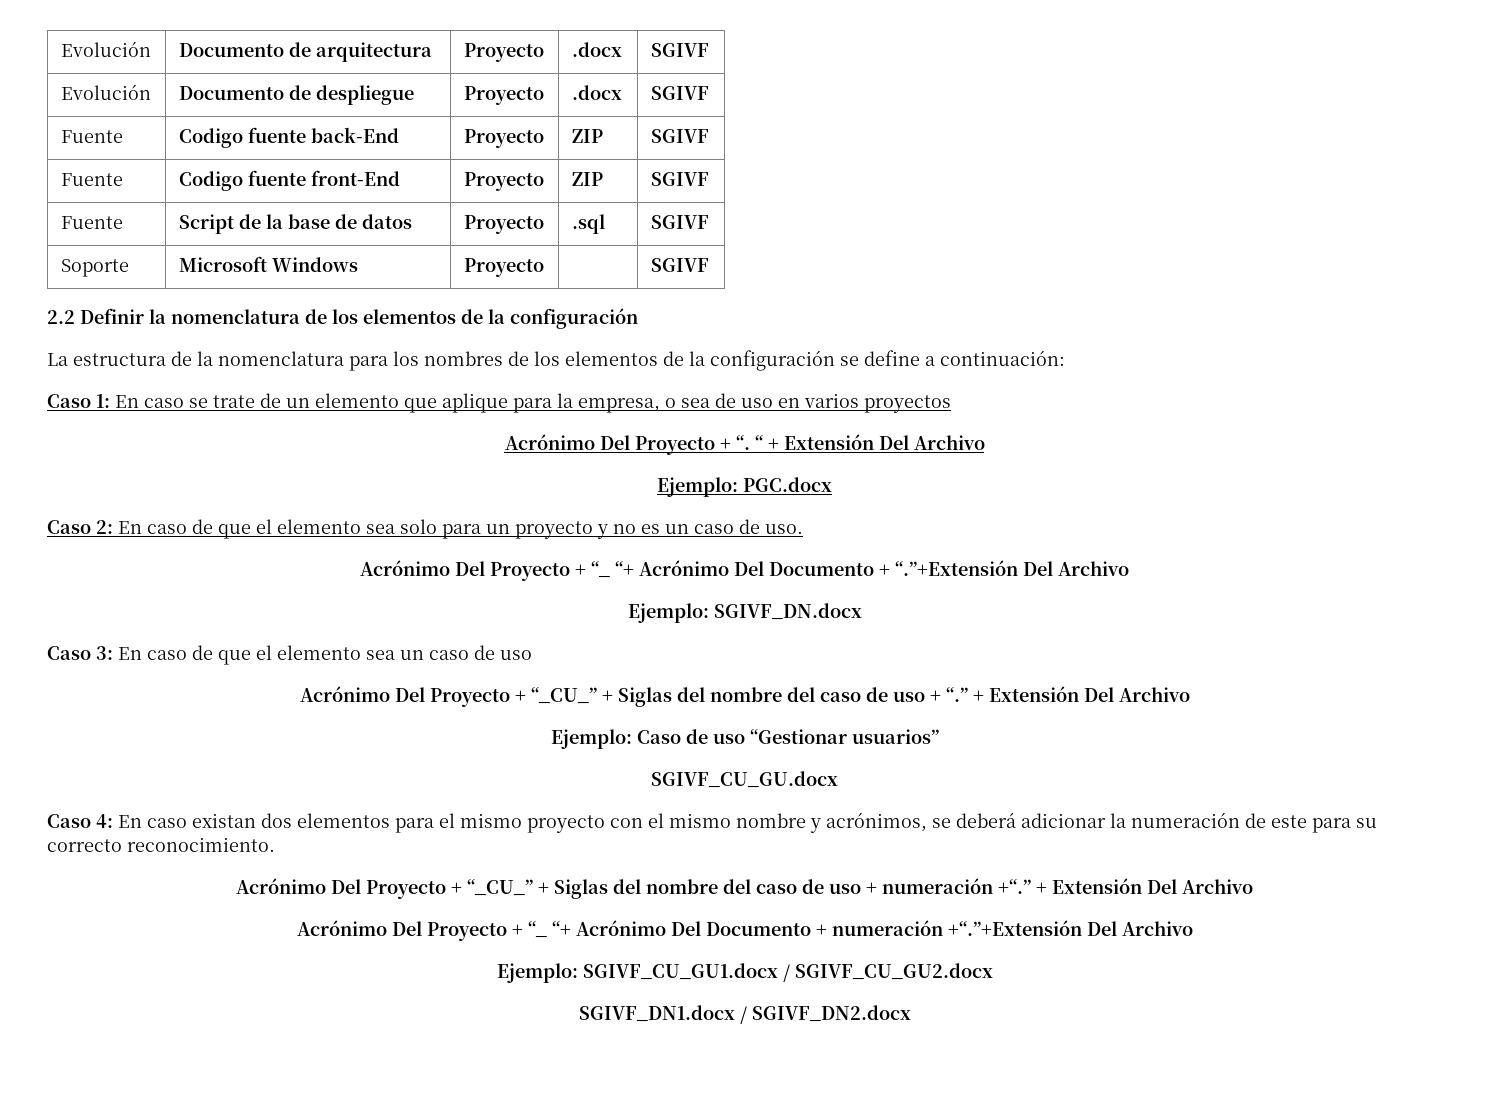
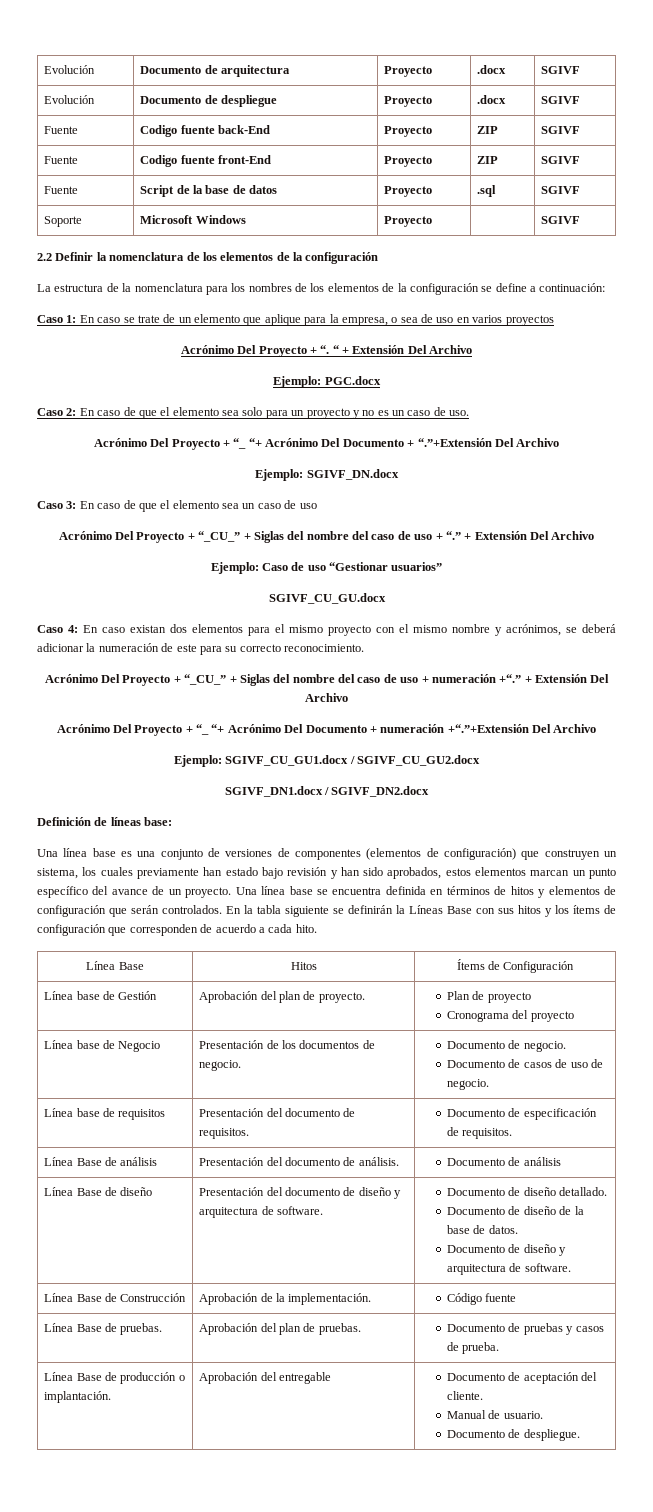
(911, 1013) none -> [37,817,173,826] [37,848,617,860] [37,867,616,879] [37,886,617,898] [37,905,616,917] [37,924,317,936] [86,961,144,970] [290,962,317,970] [456,959,575,973] [44,991,158,1000] [199,991,365,1003] [447,991,531,1003] [447,1010,574,1022] [44,1040,161,1052] [199,1040,375,1049] [199,1060,242,1071] [447,1040,566,1052] [447,1059,603,1068] [447,1079,490,1090] [44,1108,166,1120] [199,1108,356,1117] [199,1128,250,1139] [447,1108,597,1120] [447,1127,513,1139] [44,1157,158,1166] [199,1157,399,1166] [447,1157,561,1166] [44,1187,153,1196] [199,1187,402,1199] [199,1206,324,1218] [447,1187,608,1196] [447,1206,584,1215] [447,1225,518,1234] [447,1244,567,1256] [447,1263,571,1275] [44,1293,187,1302] [199,1293,372,1305] [447,1293,517,1305] [44,1323,163,1335] [199,1323,361,1335] [447,1323,604,1335] [447,1342,500,1354] [44,1372,185,1384] [44,1391,112,1403] [199,1372,332,1384] [447,1372,598,1384] [447,1391,484,1400] [447,1410,543,1419] [447,1429,580,1441] // Definición de líneas base: // Una línea base es una conjunto de versiones de componentes (elementos de configuración) que construyen un sistema, los cuales previamente han estado bajo revisión y han sido aprobados, estos elementos marcan un punto específico del avance de un proyecto. Una línea base se encuentra definida en términos de hitos y elementos de configuración que serán controlados. En la tabla siguiente se definirán la Líneas Base con sus hitos y los ítems de configuración que corresponden de acuerdo a cada hito. // Línea Base | Hitos | Ítems de Configuración // Línea base de Gestión | Aprobación del plan de proyecto. | Plan de proyecto // Cronograma del proyecto // Línea base de Negocio | Presentación de los documentos de negocio. | Documento de negocio. // Documento de casos de uso de negocio. // Línea base de requisitos | Presentación del documento de requisitos. | Documento de especificación de requisitos. // Línea Base de análisis | Presentación del documento de análisis. | Documento de análisis // Línea Base de diseño | Presentación del documento de diseño y arquitectura de software. | Documento de diseño detallado. // Documento de diseño de la base de datos. // Documento de diseño y arquitectura de software. // Línea Base de Construcción | Aprobación de la implementación. | Código fuente // Línea Base de pruebas. | Aprobación del plan de pruebas. | Documento de pruebas y casos de prueba. // Línea Base de producción o implantación. | Aprobación del entregable | Documento de aceptación del cliente. // Manual de usuario. // Documento de despliegue.

